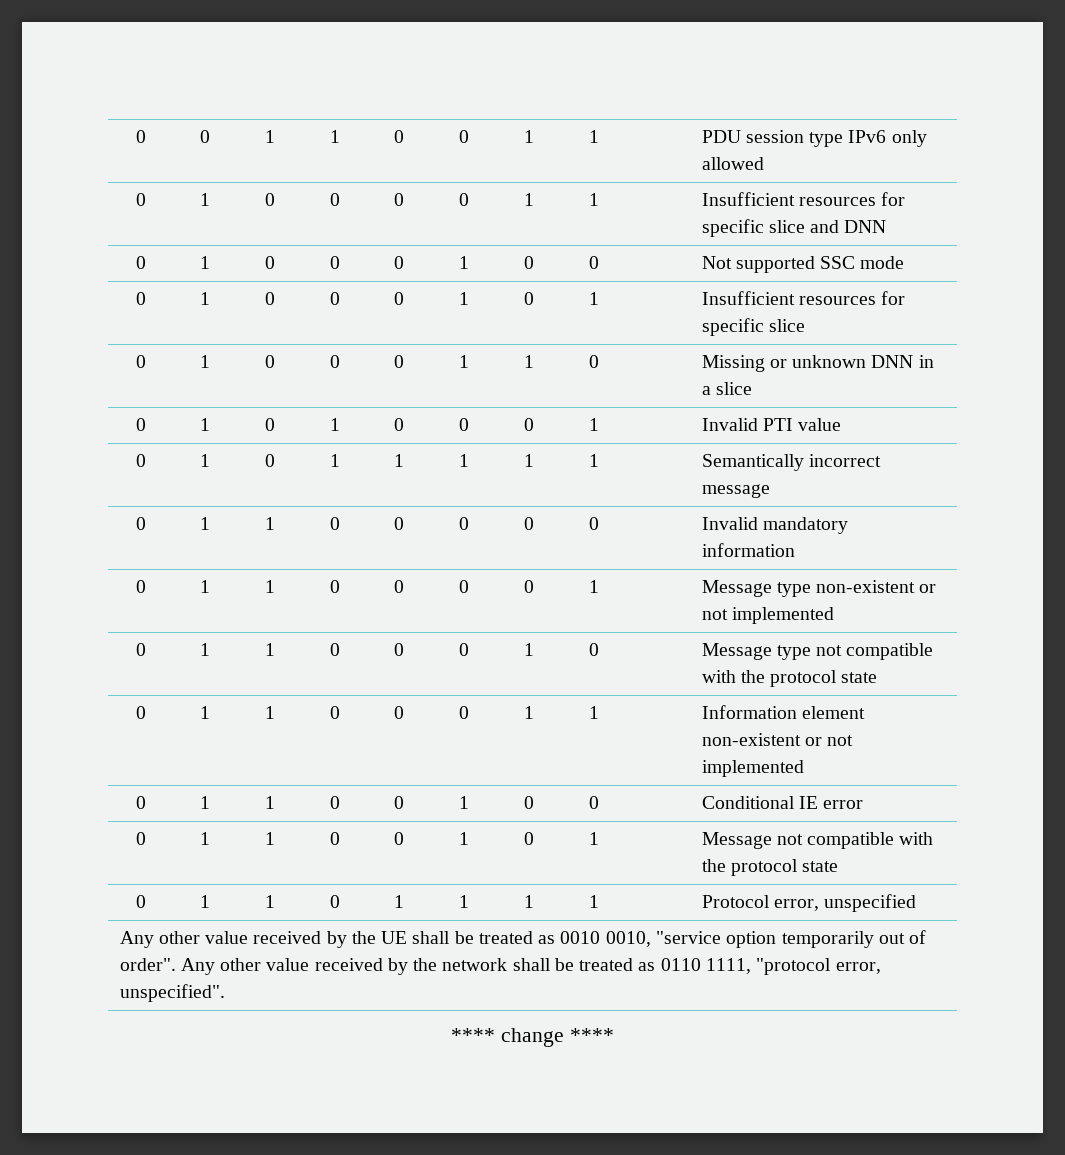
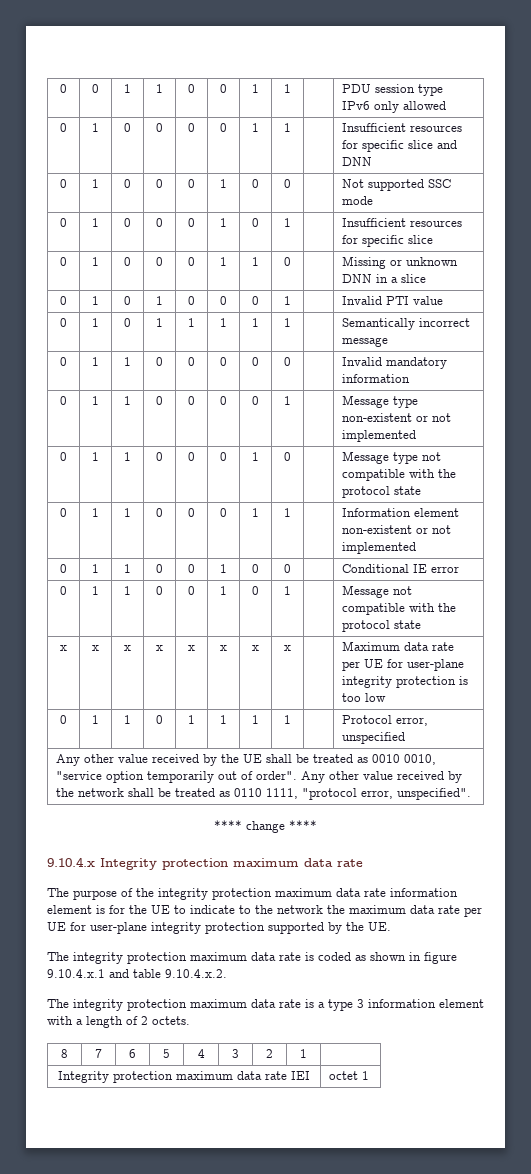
(839, 866) none -> [60,645,67,651] [92,645,99,651] [124,645,131,651] [156,645,163,651] [188,645,195,651] [220,645,227,651] [252,645,259,651] [284,645,291,651] [342,641,455,651] [342,659,465,671] [342,676,469,688] [342,693,387,702] // x | x | x | x | x | x | x | x | | Maximum data rate per UE for user-plane integrity protection is too low
(614, 1035) none -> [47,857,363,870] [47,888,458,900] [47,905,482,917] [47,922,391,934] [47,952,457,964] [47,969,227,978] [47,999,484,1011] [47,1016,190,1028] [61,1049,68,1058] [95,1049,102,1058] [129,1049,136,1058] [163,1049,170,1058] [197,1049,205,1058] [232,1049,239,1058] [266,1049,273,1058] [300,1049,307,1058] [58,1071,310,1083] [329,1071,370,1080] // 9.10.4.x Integrity protection maximum data rate // The purpose of the integrity protection maximum data rate information element is for the UE to indicate to the network the maximum data rate per UE for user-plane integrity protection supported by the UE. // The integrity protection maximum data rate is coded as shown in figure 9.10.4.x.1 and table 9.10.4.x.2. // The integrity protection maximum data rate is a type 3 information element with a length of 2 octets. // 8 | 7 | 6 | 5 | 4 | 3 | 2 | 1 | // Integrity protection maximum data rate IEI | octet 1

